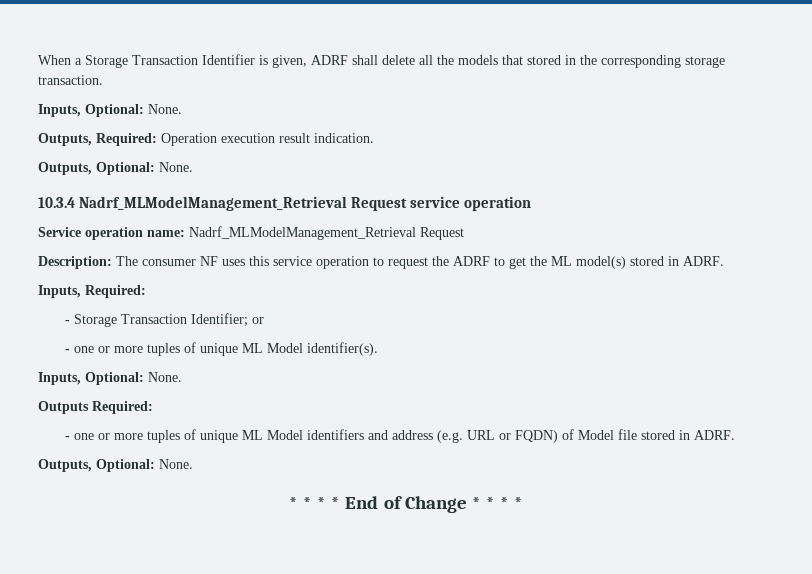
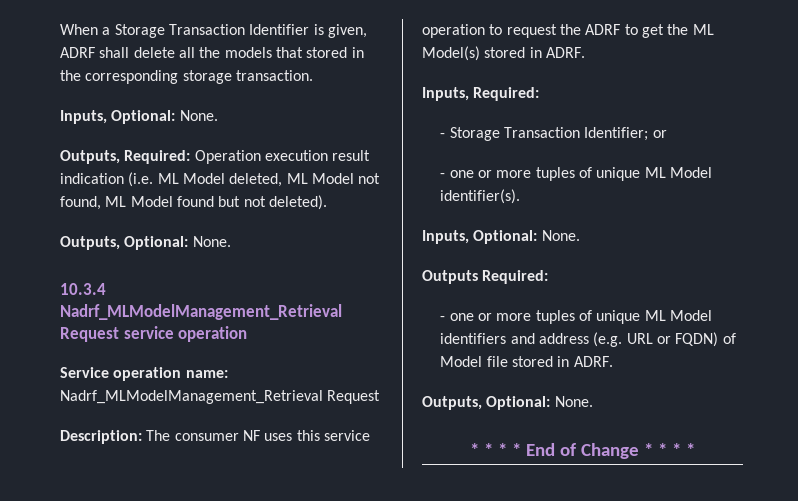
[314,133,374,143] indication. -> [60,172,381,187] [60,195,327,210] indication (i.e. ML Model deleted, ML Model not found, ML Model found but not deleted).
[576,256,626,269] model(s) -> [422,46,480,61] Model(s)

